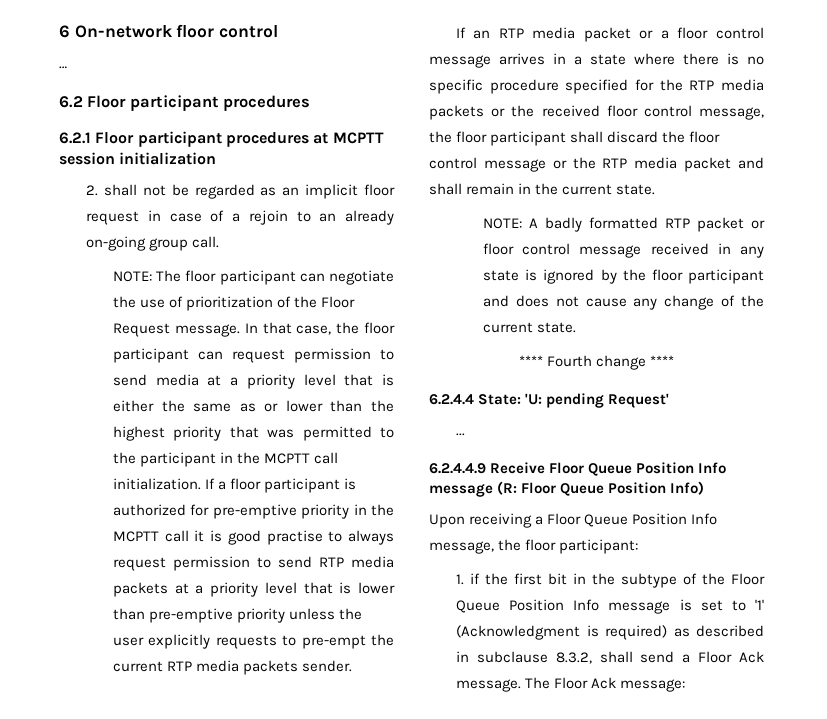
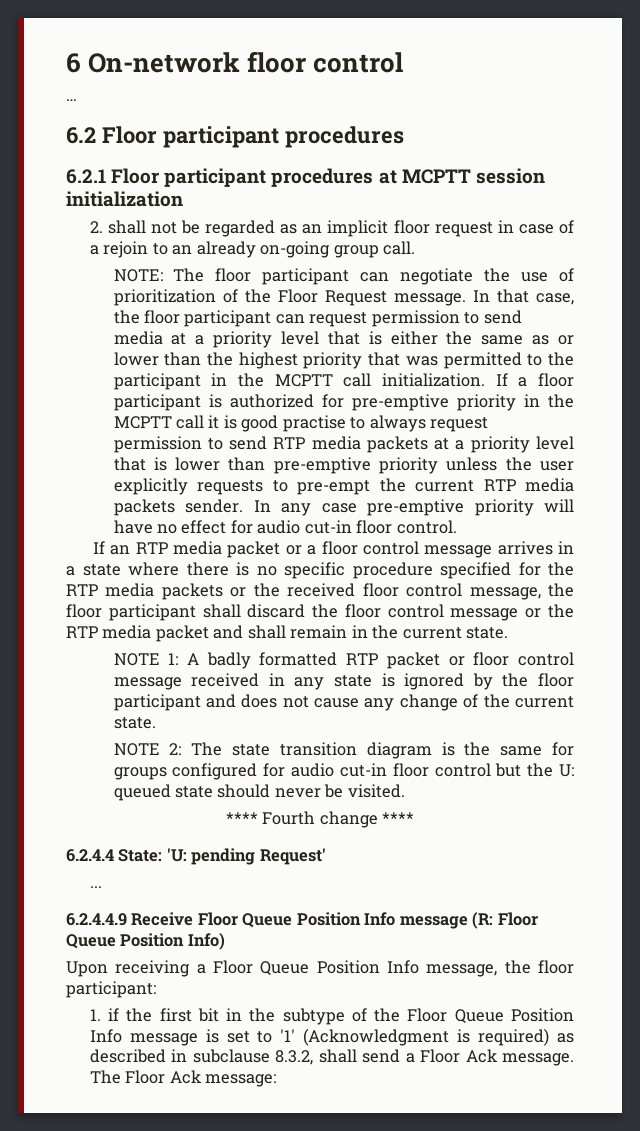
(353, 666) none -> [253,499,574,516] [113,520,457,534] In any case pre-emptive priority will have no effect for audio cut-in floor control.
[483,218,523,229] NOTE: -> [113,653,179,666] NOTE 1:
(577, 327) none -> [113,742,575,759] [113,763,575,780] [113,784,405,801] // NOTE 2: The state transition diagram is the same for groups configured for audio cut-in floor control but the U: queued state should never be visited.

